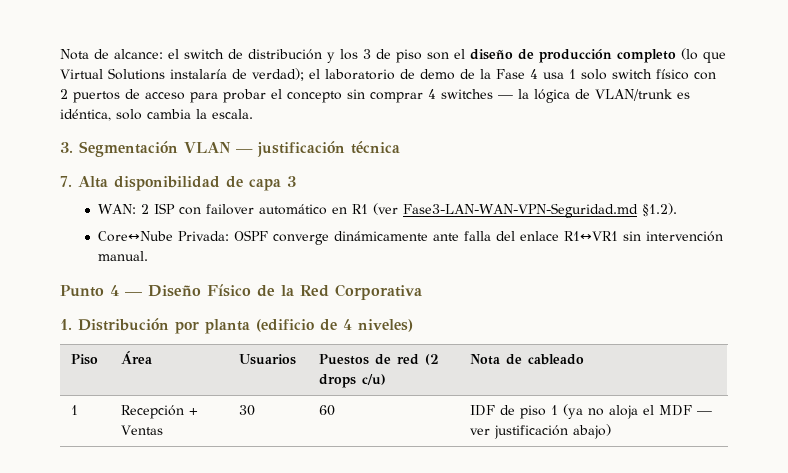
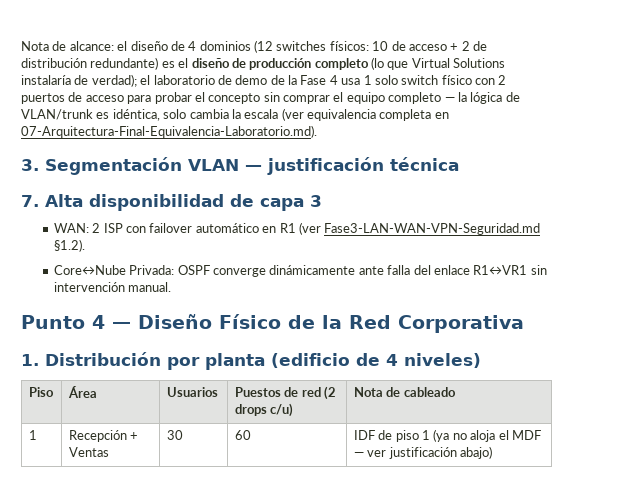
[184,49,449,63] switch de distribución y los 3 de piso son -> [130,40,487,53] [21,57,175,70] diseño de 4 dominios (12 switches físicos: 10 de acceso + 2 de distribución redundante) es
[428,89,493,99] 4 switches -> [333,92,442,104] el equipo completo
[212,109,253,119] escala. -> [244,108,449,121] [21,125,317,138] escala (ver equivalencia completa en 07-Arquitectura-Final-Equivalencia-Laboratorio.md).

